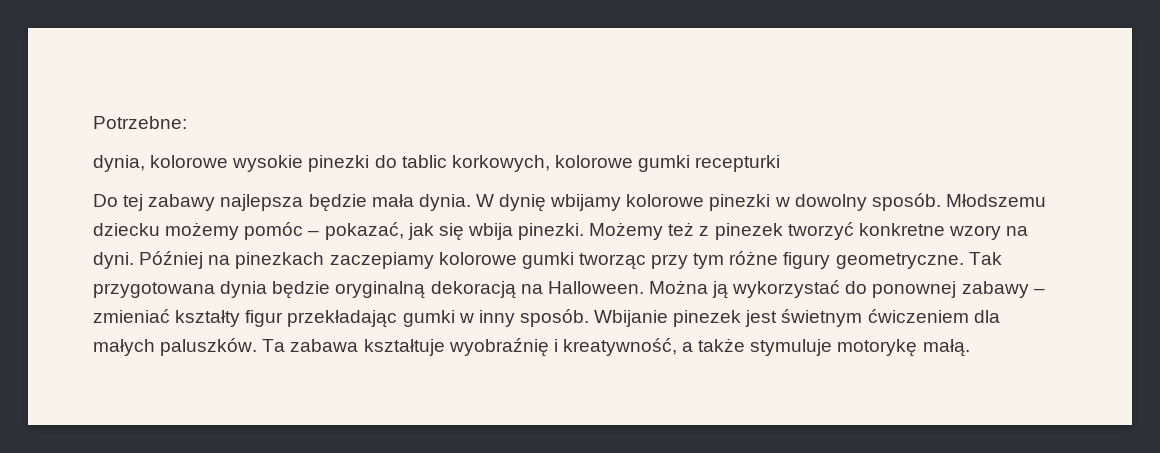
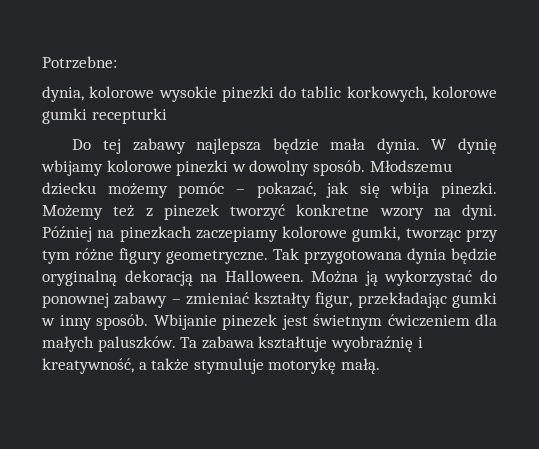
[521,252,574,269] gumki -> [352,226,401,242] gumki,
[245,310,284,327] figur -> [315,292,353,308] figur,

